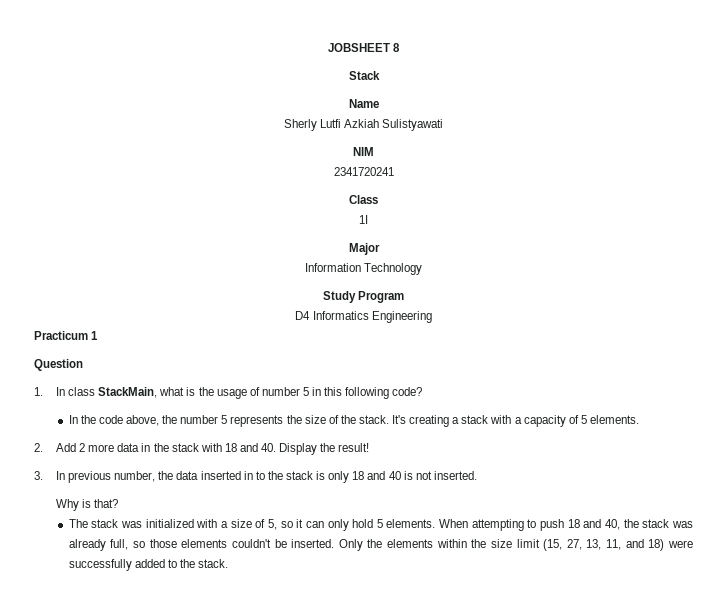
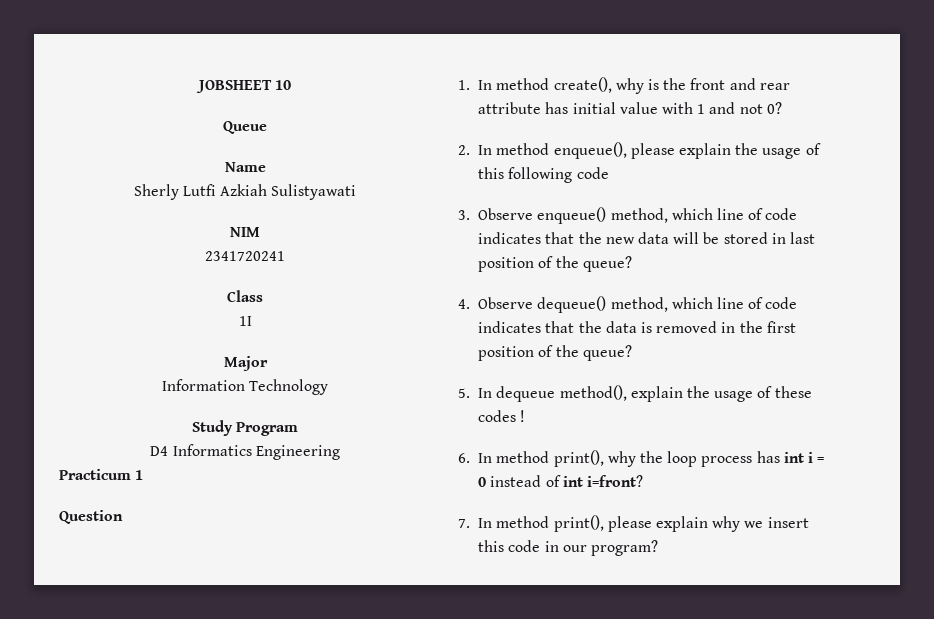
[393,43,401,52] [348,71,380,80] 8 // Stack -> [275,80,292,90] [223,121,267,134] 10 // Queue
[68,387,423,399] [68,415,640,427] [34,443,370,455] [34,471,477,483] [56,499,119,511] [68,519,694,531] [68,539,693,551] [68,559,229,571] class StackMain, what is the usage of number 5 in this following code? // In the code above, the number 5 represents the size of the stack. It's creating a stack with a capacity of 5 elements. // 2. Add 2 more data in the stack with 18 and 40. Display the result! // 3. In previous number, the data inserted in to the stack is only 18 and 40 is not inserted. // Why is that? // The stack was initialized with a size of 5, so it can only hold 5 elements. When attempting to push 18 and 40, the stack was already full, so those elements couldn't be inserted. Only the elements within the size limit (15, 27, 13, 11, and 18) were successfully added to the stack. -> [496,77,790,94] [478,102,782,114] [458,142,821,159] [478,167,609,183] [458,207,798,224] [478,232,815,244] [478,256,632,272] [458,296,798,313] [478,321,796,333] [478,345,632,361] [458,385,812,402] [478,410,526,422] [458,450,825,467] [478,475,644,487] [458,515,809,532] [478,540,659,556] method create(), why is the front and rear attribute has initial value with 1 and not 0? // 2. In method enqueue(), please explain the usage of this following code // 3. Observe enqueue() method, which line of code indicates that the new data will be stored in last position of the queue? // 4. Observe dequeue() method, which line of code indicates that the data is removed in the first position of the queue? // 5. In dequeue method(), explain the usage of these codes ! // 6. In method print(), why the loop process has int i = 0 instead of int i=front? // 7. In method print(), please explain why we insert this code in our program?

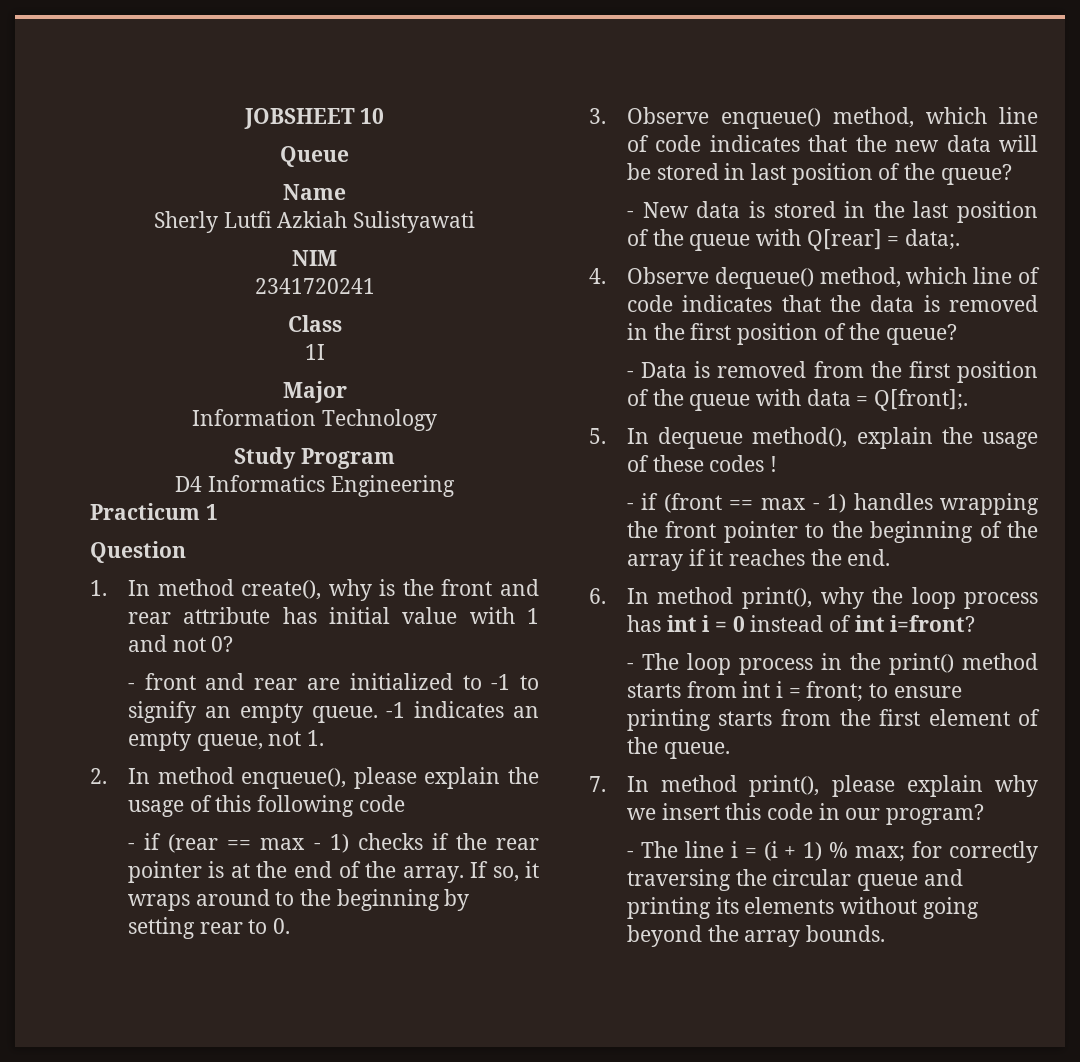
(782, 108) none -> [127,673,539,690] [127,701,539,723] [127,730,324,751] // - front and rear are initialized to -1 to signify an empty queue. -1 indicates an empty queue, not 1.
(609, 173) none -> [127,833,539,853] [127,861,539,883] [127,889,470,911] [127,917,290,939] // - if (rear == max - 1) checks if the rear pointer is at the end of the array. If so, it wraps around to the beginning by setting rear to 0.
(632, 264) none -> [626,201,1038,223] [626,229,961,251] // - New data is stored in the last position of the queue with Q[rear] = data;.
(632, 353) none -> [626,361,1038,383] [626,389,969,411] // - Data is removed from the first position of the queue with data = Q[front];.
(526, 416) none -> [626,493,1039,515] [626,521,1038,543] [626,549,891,571] // - if (front == max - 1) handles wrapping the front pointer to the beginning of the array if it reaches the end.
(644, 481) none -> [626,653,1038,675] [626,681,962,702] [626,709,1040,731] [626,737,730,759] // - The loop process in the print() method starts from int i = front; to ensure printing starts from the first element of the queue.
(659, 548) none -> [626,841,1038,863] [626,869,963,891] [626,897,979,919] [626,925,885,947] // - The line i = (i + 1) % max; for correctly traversing the circular queue and printing its elements without going beyond the array bounds.

